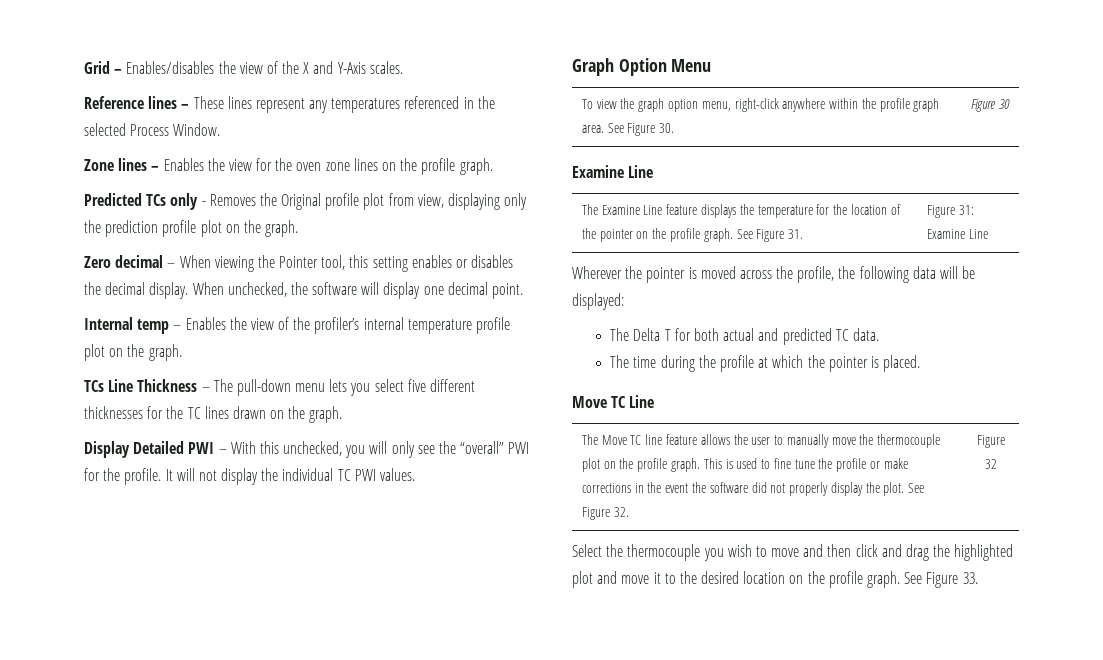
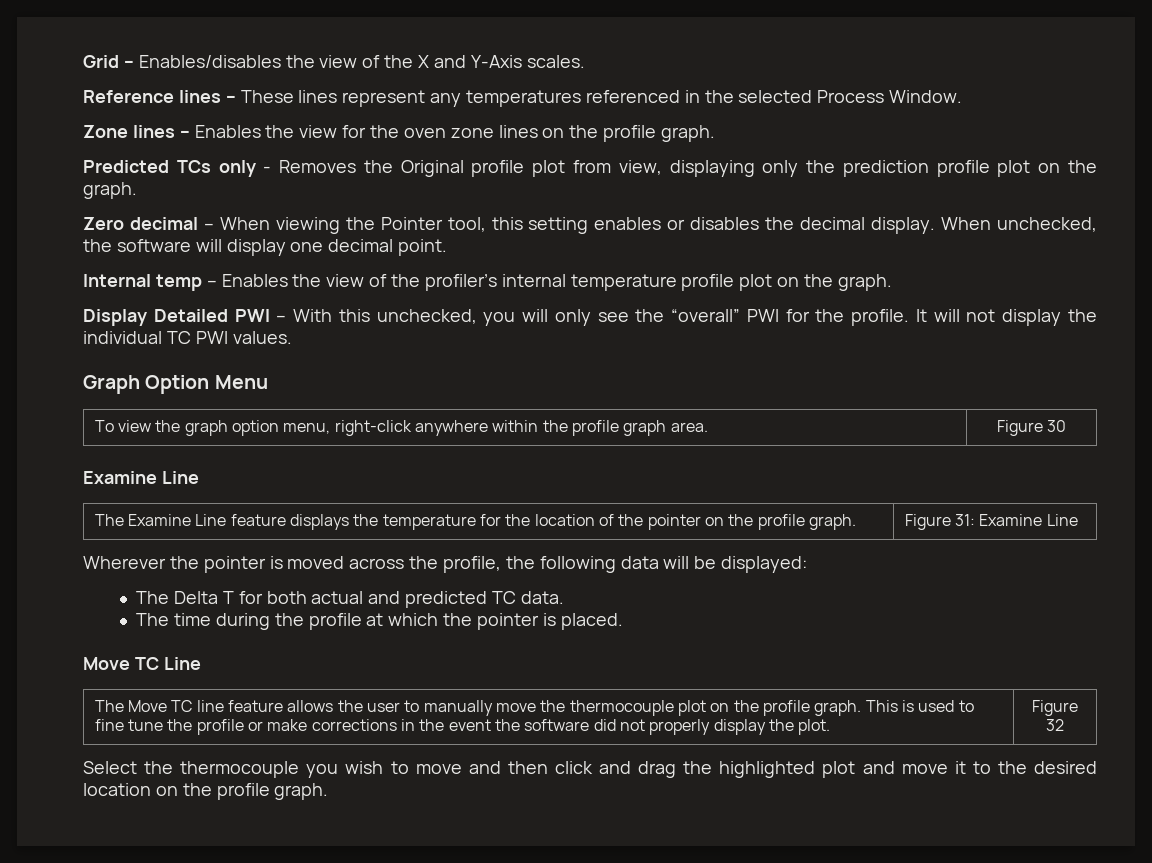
[84,379,476,396] [84,406,343,423] // TCs Line Thickness – The pull-down menu lets you select five different thicknesses for the TC lines drawn on the graph. -> (892, 282) none
[607,123,675,136] See Figure 30. -> (708, 427) none
[736,229,804,242] See Figure 31. -> (856, 522) none
[908,483,925,493] [581,507,629,520] See Figure 32. -> (831, 727) none
[904,572,978,588] See Figure 33. -> (329, 791) none

